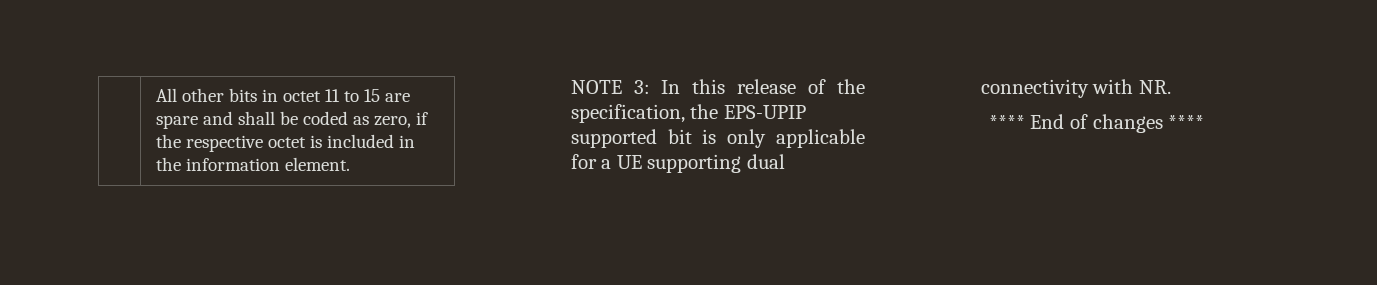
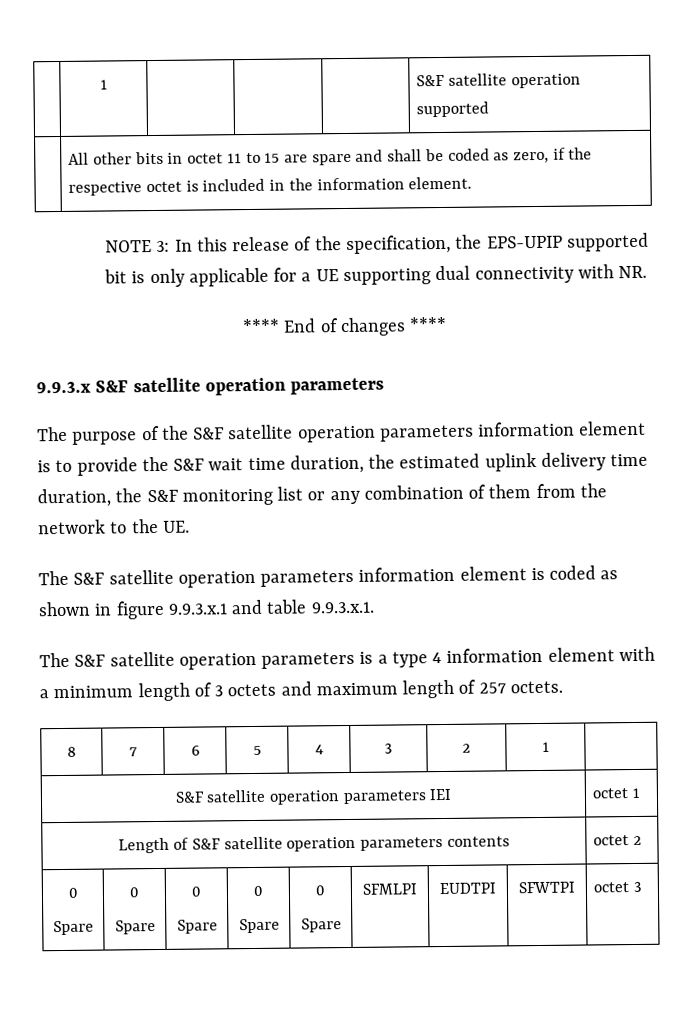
(156, 95) none -> [99,79,108,90] [416,73,581,89] [416,101,490,118] | 1 | | | | S&F satellite operation supported //
(1205, 122) none -> [36,377,385,396] [37,420,647,445] [37,452,649,476] [37,483,607,508] [38,518,190,535] [38,565,619,588] [38,599,375,620] [39,646,655,670] [39,679,563,702] [67,746,76,757] [129,747,138,757] [190,745,200,756] [252,745,262,755] [314,744,324,755] [384,743,393,754] [462,743,471,753] [541,741,550,752] [174,788,452,805] [592,787,640,799] [118,836,510,854] [593,835,642,846] [67,887,78,898] [53,920,94,936] [129,887,139,898] [114,920,156,935] [191,886,201,897] [176,919,218,934] [253,885,263,896] [238,918,280,934] [315,885,325,896] [300,918,342,933] [362,883,417,895] [439,882,496,895] [518,881,575,894] [593,881,642,893] // 9.9.3.x S&F satellite operation parameters // The purpose of the S&F satellite operation parameters information element is to provide the S&F wait time duration, the estimated uplink delivery time duration, the S&F monitoring list or any combination of them from the network to the UE. // The S&F satellite operation parameters information element is coded as shown in figure 9.9.3.x.1 and table 9.9.3.x.1. // The S&F satellite operation parameters is a type 4 information element with a minimum length of 3 octets and maximum length of 257 octets. // 8 | 7 | 6 | 5 | 4 | 3 | 2 | 1 | // S&F satellite operation parameters IEI | octet 1 // Length of S&F satellite operation parameters contents | octet 2 // 0 // Spare | 0 // Spare | 0 // Spare | 0 // Spare | 0 // Spare | SFMLPI | EUDTPI | SFWTPI | octet 3

